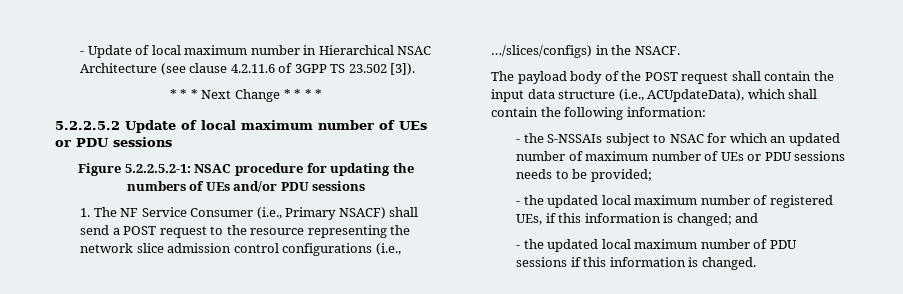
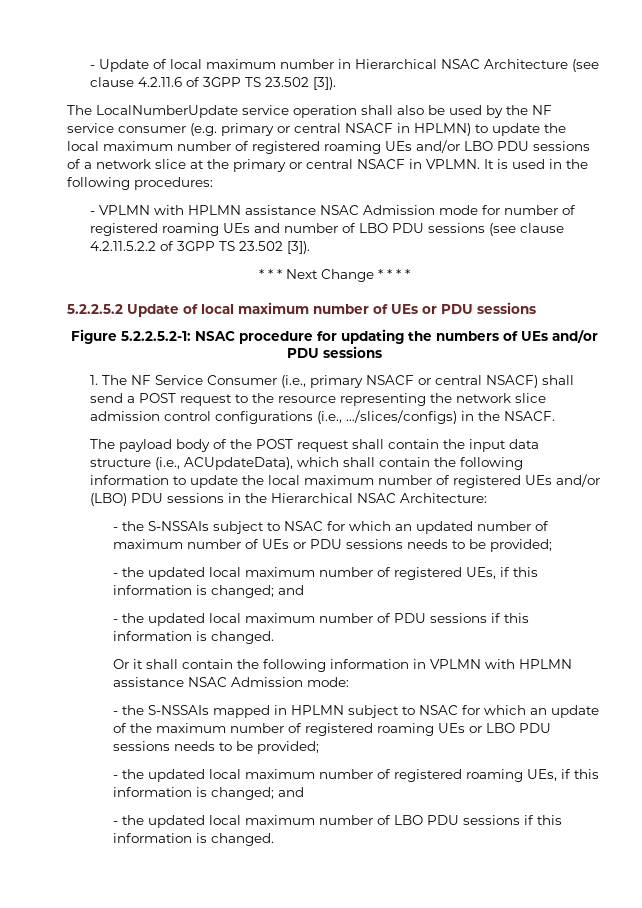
(416, 69) none -> [67,105,552,118] [67,123,566,136] [67,140,590,154] [67,159,588,172] [67,177,213,190] [90,205,577,215] [90,223,565,236] [90,241,311,254] // The LocalNumberUpdate service operation shall also be used by the NF service consumer (e.g. primary or central NSACF in HPLMN) to update the local maximum number of registered roaming UEs and/or LBO PDU sessions of a network slice at the primary or central NSACF in VPLMN. It is used in the following procedures: // - VPLMN with HPLMN assistance NSAC Admission mode for number of registered roaming UEs and number of LBO PDU sessions (see clause 4.2.11.5.2.2 of 3GPP TS 23.502 [3]).
[285,207,337,220] Primary -> [310,375,483,388] primary NSACF or central
[626,107,706,117] information: -> [90,474,601,488] [90,493,488,506] information to update the local maximum number of registered UEs and/or (LBO) PDU sessions in the Hierarchical NSAC Architecture:
(756, 263) none -> [113,659,573,672] [113,677,350,687] [113,705,600,718] [113,723,552,736] [113,741,320,754] [113,769,600,782] [113,787,305,800] [113,815,563,828] [113,833,275,846] // Or it shall contain the following information in VPLMN with HPLMN assistance NSAC Admission mode: // - the S-NSSAIs mapped in HPLMN subject to NSAC for which an update of the maximum number of registered roaming UEs or LBO PDU sessions needs to be provided; // - the updated local maximum number of registered roaming UEs, if this information is changed; and // - the updated local maximum number of LBO PDU sessions if this information is changed.

